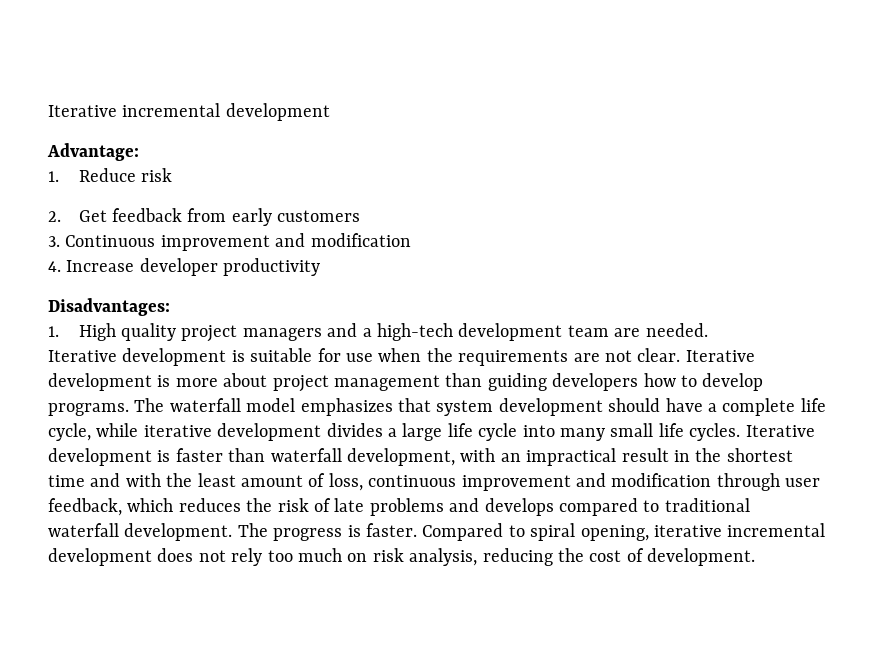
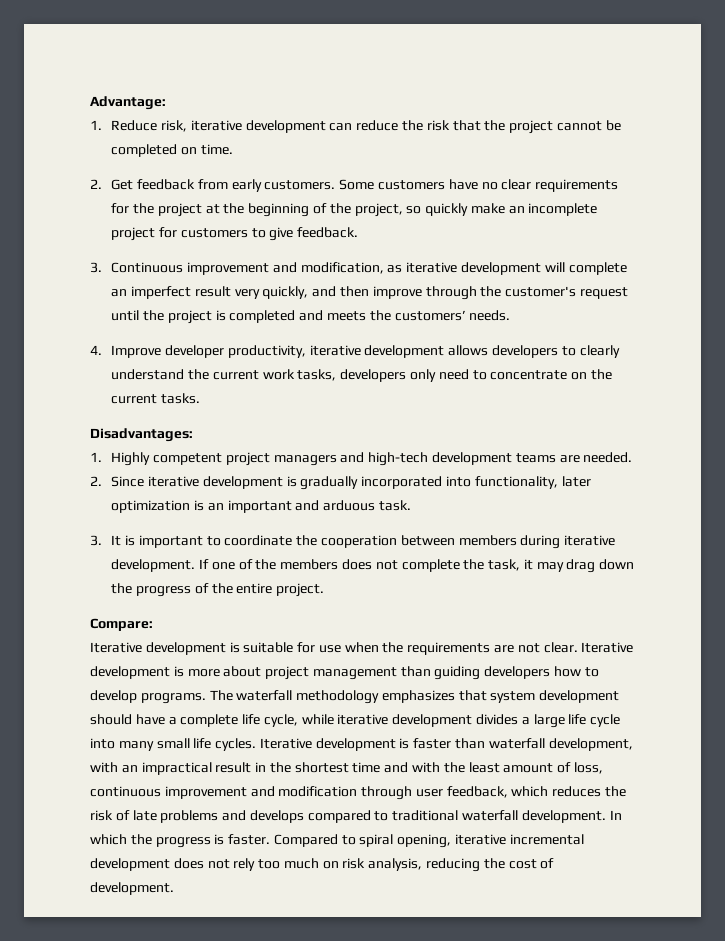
[48,103,330,121] Iterative incremental development // -> (90, 103) none
[140,168,172,182] risk -> [161,120,621,134] [111,144,233,157] risk, iterative development can reduce the risk that the project cannot be completed on time.
[277,210,361,222] [48,233,411,251] [48,258,321,276] customers // 3. Continuous improvement and modification // 4. Increase developer productivity -> [264,179,619,192] [111,203,598,217] [111,227,359,241] [90,262,627,275] [111,286,628,300] [111,310,511,324] [90,345,620,358] [111,369,612,382] [111,393,201,404] customers. Some customers have no clear requirements for the project at the beginning of the project, so quickly make an incomplete project for customers to give feedback. // 3. Continuous improvement and modification, as iterative development will complete an imperfect result very quickly, and then improve through the customer's request until the project is completed and meets the customers’ needs. // 4. Improve developer productivity, iterative development allows developers to clearly understand the current work tasks, developers only need to concentrate on the current tasks.
[78,323,176,341] High quality -> [111,452,223,466] Highly competent
[362,328,372,337] a -> (365, 457) none
[567,325,609,337] team -> [515,453,556,463] teams
(708, 330) none -> [90,476,591,490] [111,500,412,513] [90,535,616,549] [111,559,635,573] [111,583,325,597] [90,618,153,631] // 2. Since iterative development is gradually incorporated into functionality, later optimization is an important and arduous task. // 3. It is important to coordinate the cooperation between members during iterative development. If one of the members does not complete the task, it may drag down the progress of the entire project. // Compare:
[246,398,296,412] model -> [296,690,380,704] methodology
[237,523,268,537] The -> [609,810,622,820] [90,834,152,845] In which the

